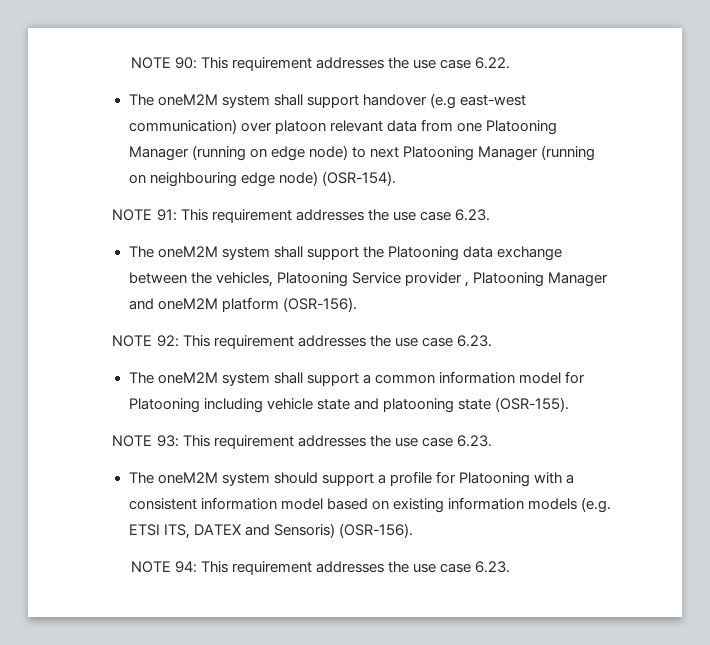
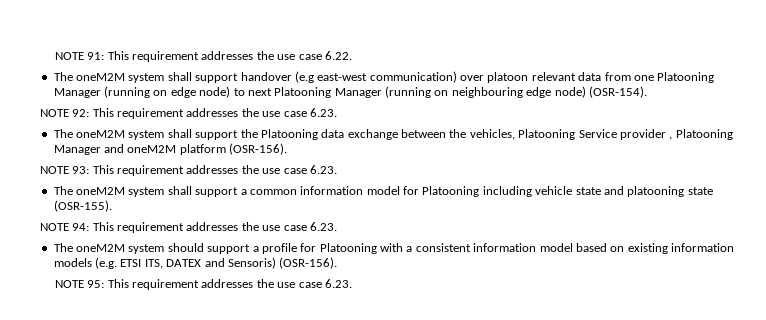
[130,57,197,69] NOTE 90: -> [54,52,105,60] NOTE 91:
[156,209,177,221] 91: -> [72,109,90,117] 92:
[156,335,179,347] 92: -> [72,166,90,174] 93:
[156,435,179,447] 93: -> [72,223,90,231] 94:
[174,561,197,573] 94: -> [87,280,105,288] 95:

